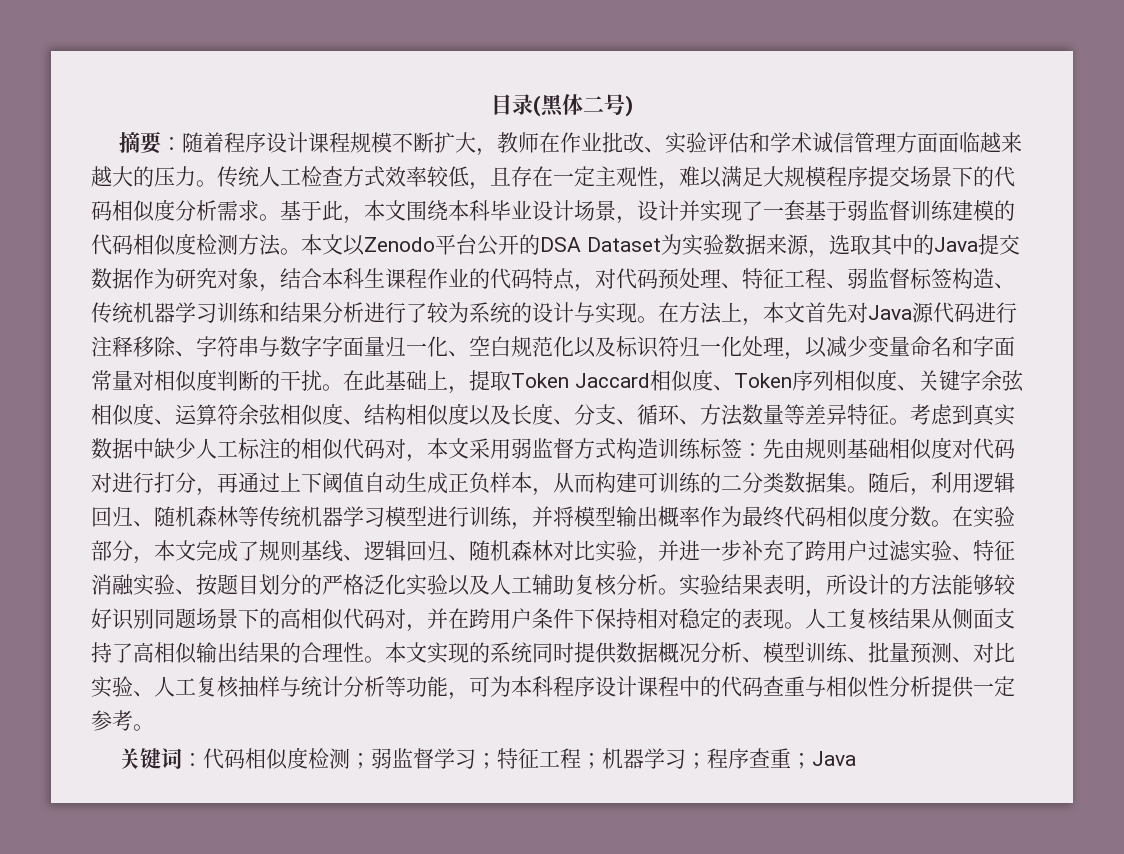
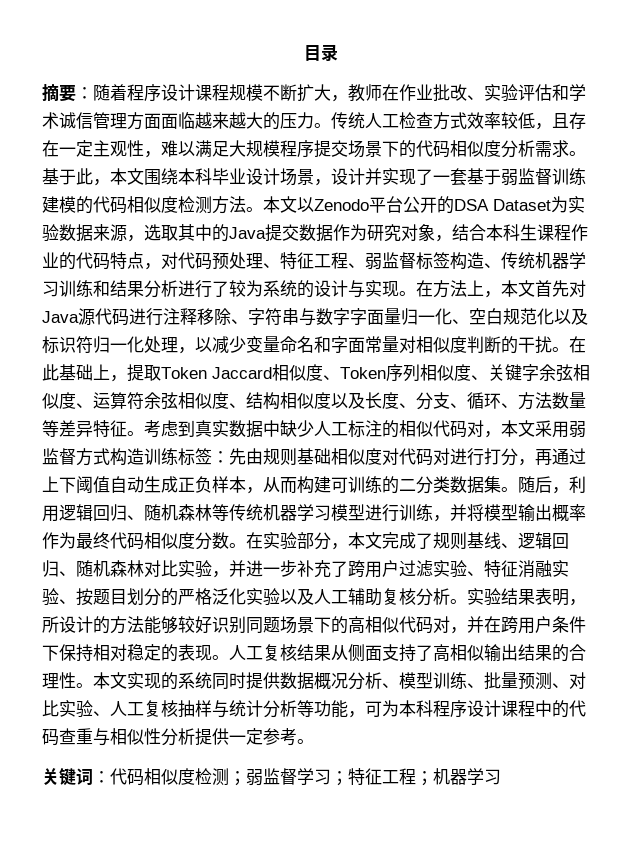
[533,94,633,117] (黑体二号) -> (338, 53) none
[686,748,857,769] ；程序查重；Java -> (501, 777) none

